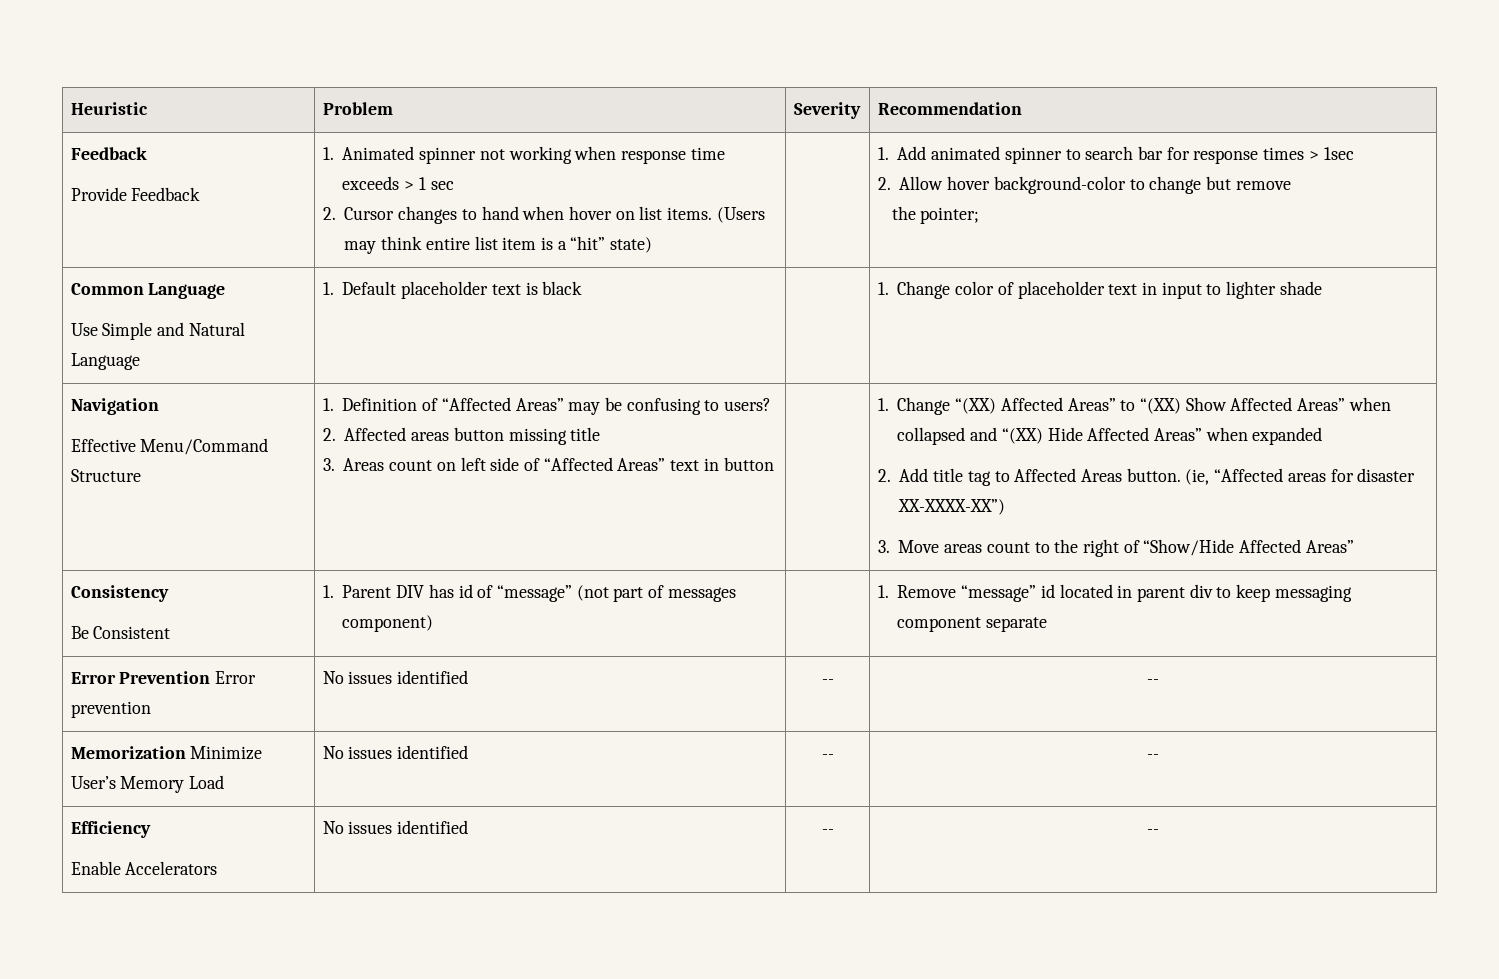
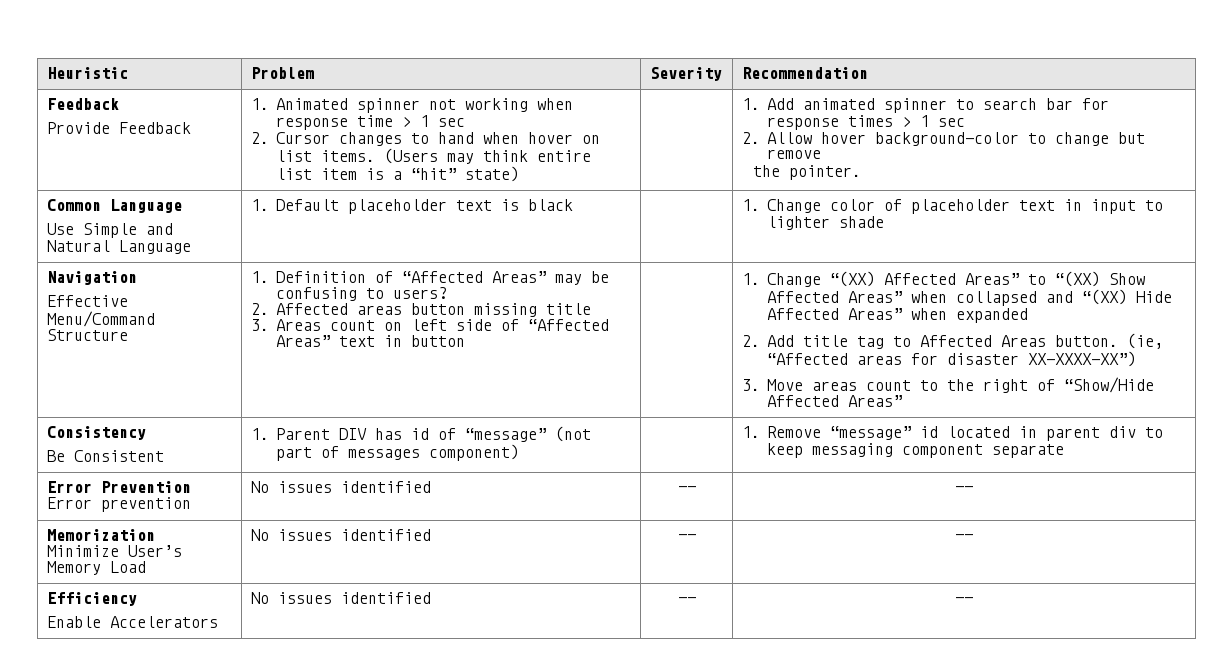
[342,176,400,190] exceeds -> (393, 121) none
[1323,147,1354,160] 1sec -> [919,115,965,127] 1 sec
[920,207,980,224] pointer; -> [789,165,862,180] pointer.

